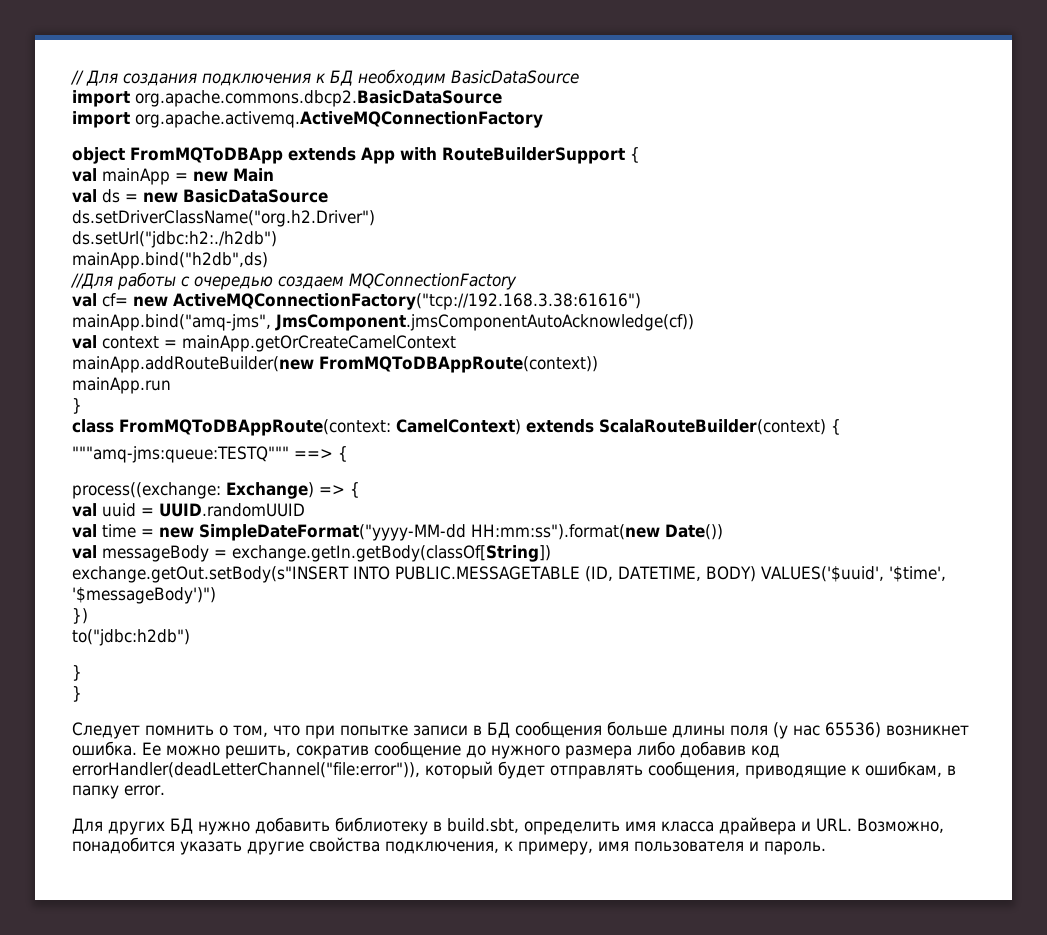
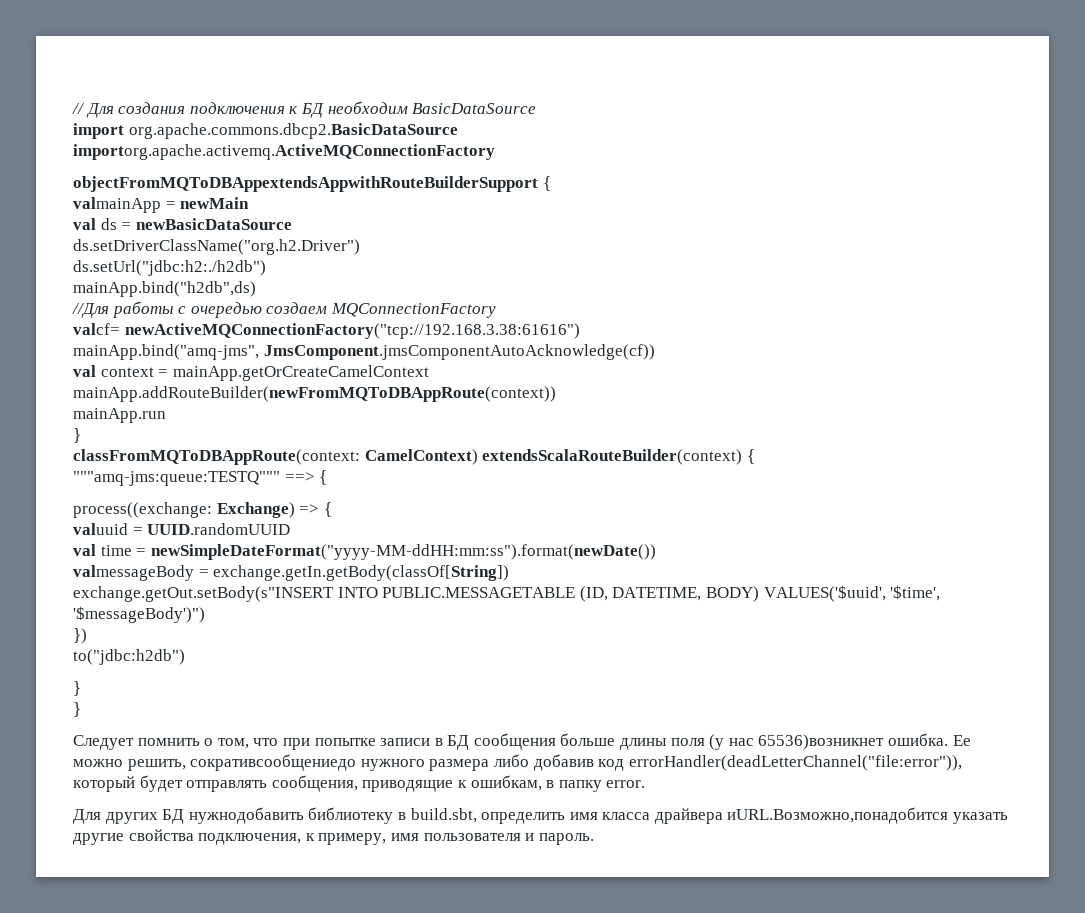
[72,111,543,128] [72,147,640,164] [72,168,274,185] import org.apache.activemq.ActiveMQConnectionFactory // object FromMQToDBApp extends App with RouteBuilderSupport { // val mainApp = new Main -> [73,144,495,160] [73,176,551,192] [73,197,250,213] importorg.apache.activemq.ActiveMQConnectionFactory // objectFromMQToDBAppextendsAppwithRouteBuilderSupport { // valmainApp = newMain
[143,189,328,203] new BasicDataSource -> [135,218,292,230] newBasicDataSource
[72,293,641,310] val cf= new ActiveMQConnectionFactory("tcp://192.168.3.38:61616") -> [73,323,580,339] valcf= newActiveMQConnectionFactory("tcp://192.168.3.38:61616")
[72,356,598,373] mainApp.addRouteBuilder(new FromMQToDBAppRoute(context)) -> [73,386,556,402] mainApp.addRouteBuilder(newFromMQToDBAppRoute(context))
[72,419,826,436] class FromMQToDBAppRoute(context: CamelContext) extends ScalaRouteBuilder(context) -> [73,449,743,465] classFromMQToDBAppRoute(context: CamelContext) extendsScalaRouteBuilder(context)
[72,503,136,517] val uuid -> [73,523,128,535] valuuid
[159,524,723,541] [72,545,209,562] new SimpleDateFormat("yyyy-MM-dd HH:mm:ss").format(new Date()) // val messageBody -> [150,544,656,560] [73,565,194,581] newSimpleDateFormat("yyyy-MM-ddHH:mm:ss").format(newDate()) // valmessageBody
[825,722,969,738] 65536) возникнет -> [758,734,885,750] 65536)возникнет
[296,741,486,759] сократив сообщение до -> [190,754,357,771] сокративсообщениедо
[198,817,330,835] нужно добавить -> [188,807,304,824] нужнодобавить
[801,818,944,833] [72,837,175,854] и URL. Возможно, понадобится -> [727,807,949,824] иURL.Возможно,понадобится

